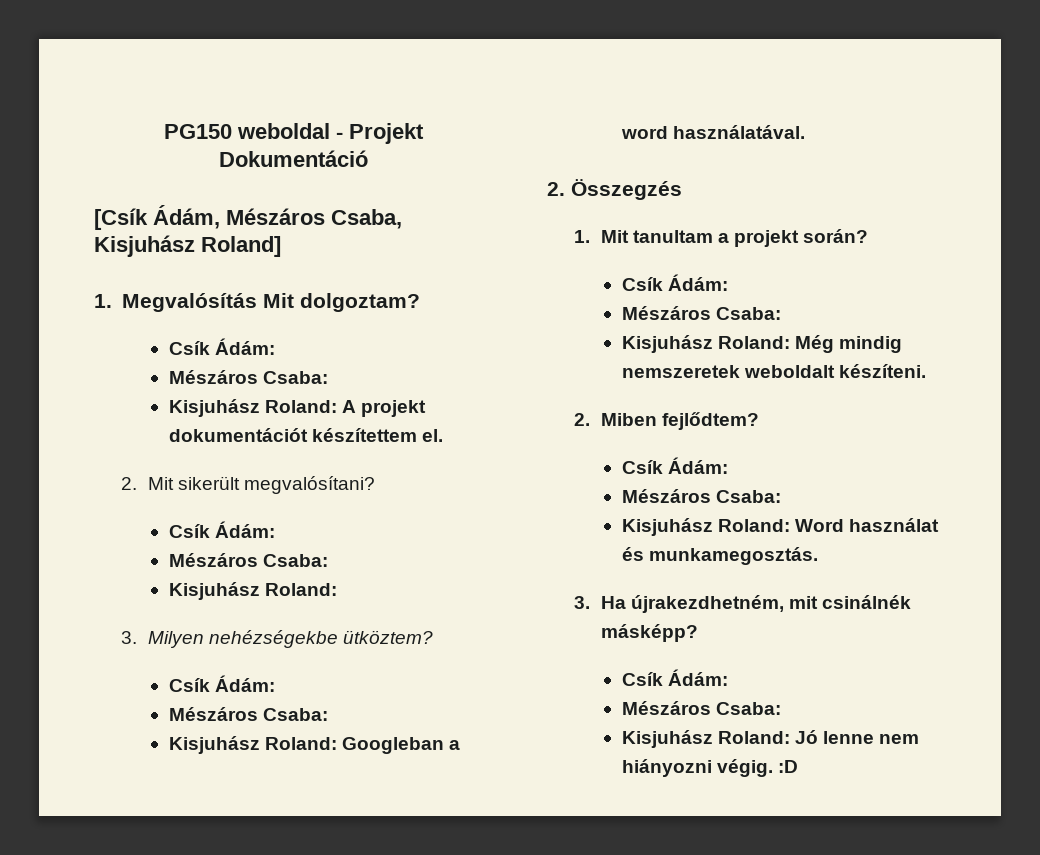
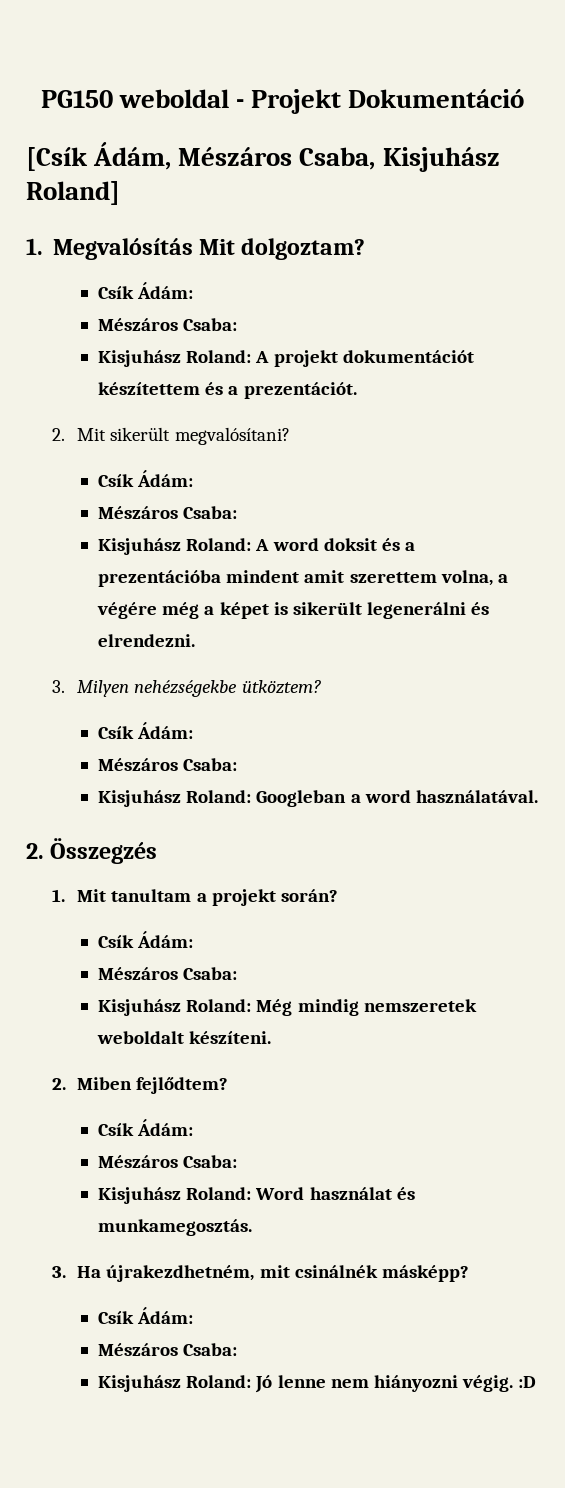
[421,429,443,442] el. -> [205,382,357,399] és a prezentációt.
(337, 589) none -> [255,538,416,551] [98,570,508,587] [97,602,490,619] [98,634,196,647] A word doksit és a prezentációba mindent amit szerettem volna, a végére még a képet is sikerült legenerálni és elrendezni.

